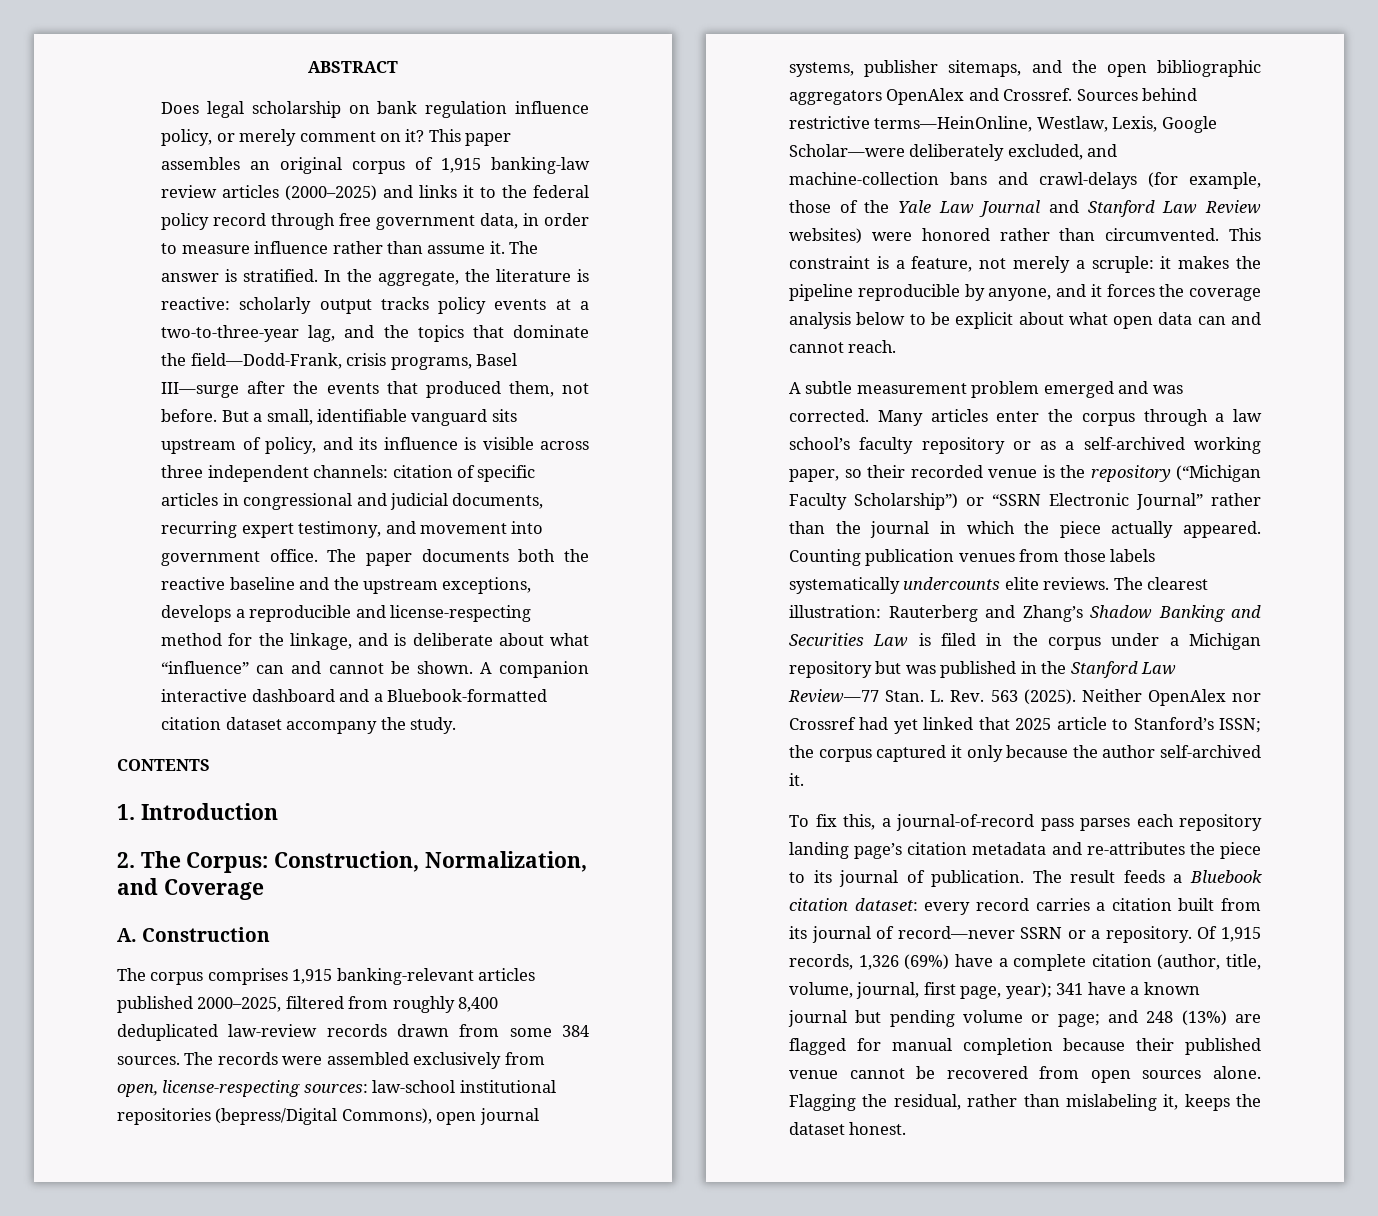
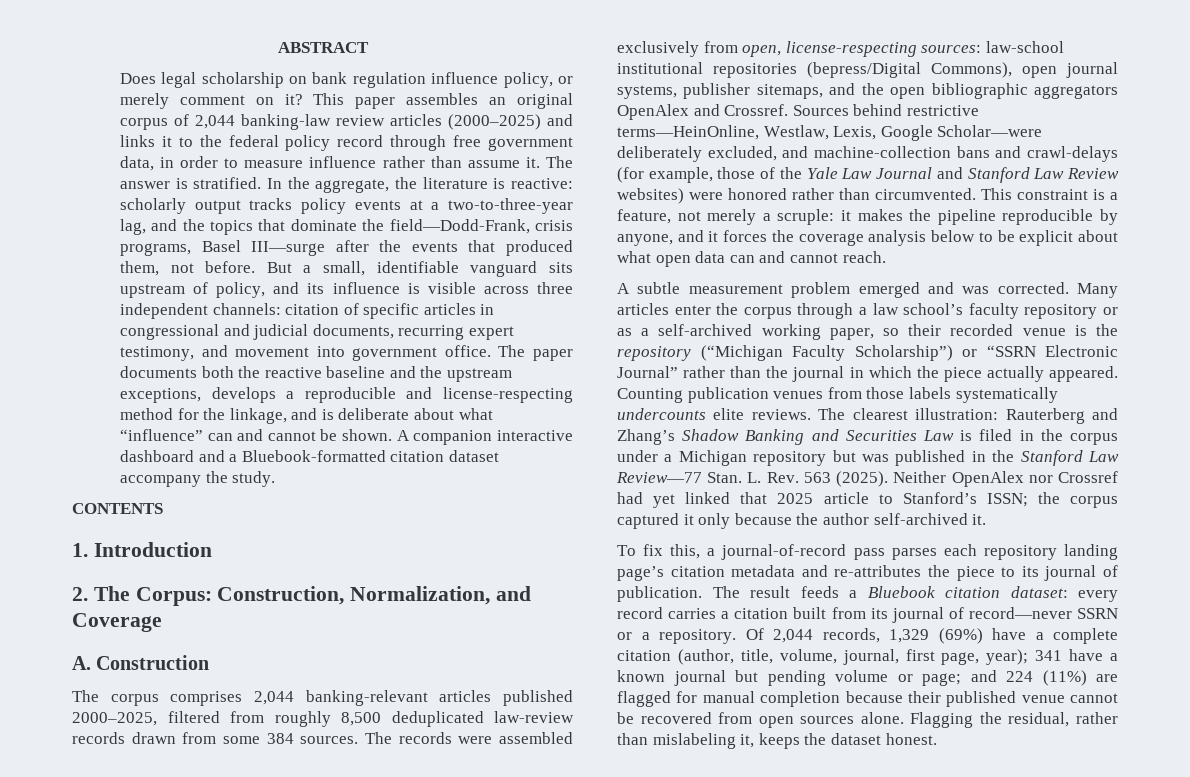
[441,158,482,173] 1,915 -> [194,115,235,129] 2,044
[292,969,333,984] 1,915 -> [253,691,294,705] 2,044
[458,997,499,1012] 8,400 -> [341,712,381,726] 8,500
[1221,927,1261,942] [789,954,899,970] 1,915 records, 1,326 -> [773,628,929,643] 2,044 records, 1,329
[1146,1010,1227,1026] 248 (13%) -> [1006,670,1087,686] 224 (11%)

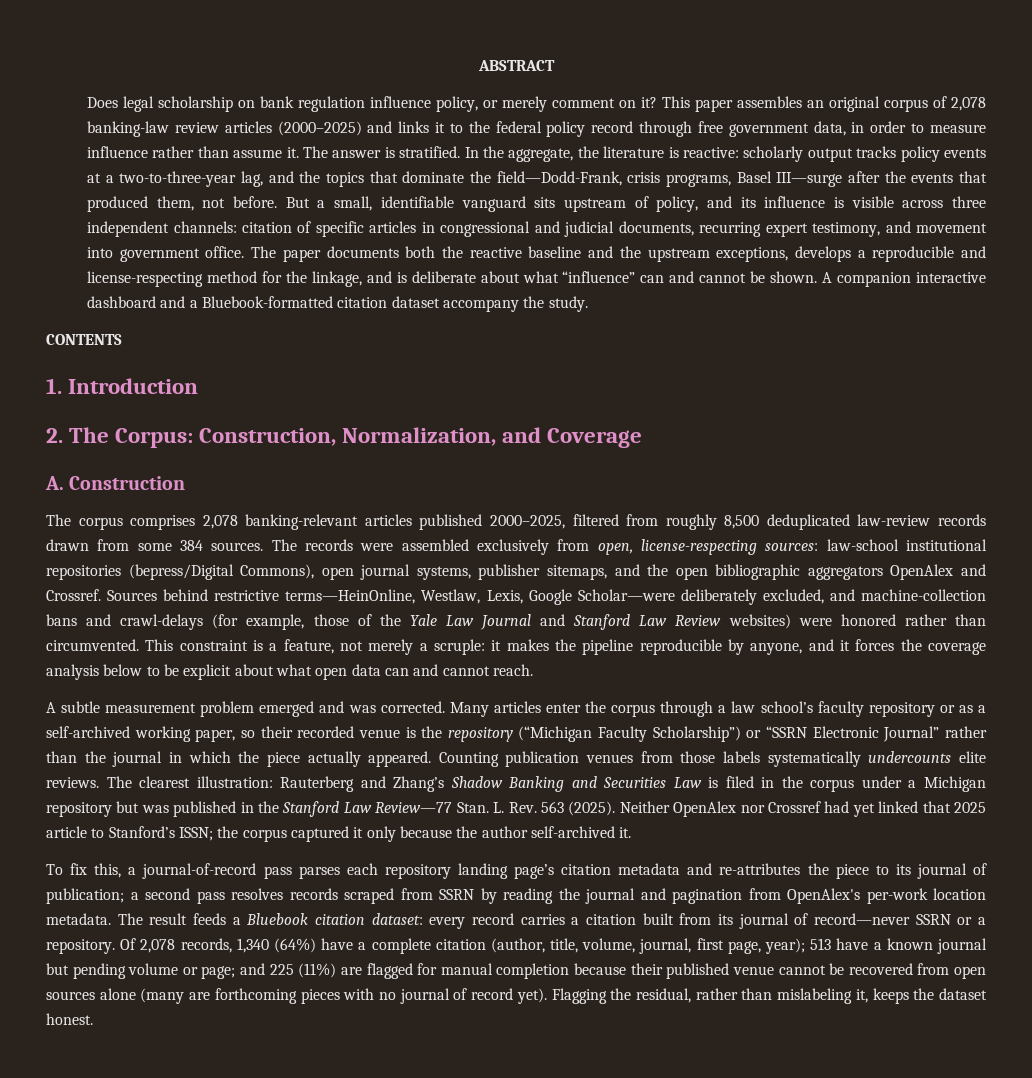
[194,115,235,129] 2,044 -> [950,97,986,111] 2,078
[253,691,294,705] 2,044 -> [202,515,238,529] 2,078
[617,586,702,602] publication. -> [46,888,986,904] [46,913,111,925] publication; a second pass resolves records scraped from SSRN by reading the journal and pagination from OpenAlex's per-work location metadata.
[773,628,983,644] 2,044 records, 1,329 (69%) -> [140,938,316,953] 2,078 records, 1,340 (64%)
[1035,650,1063,661] 341 -> [810,938,832,950] 513
[1006,671,1033,682] 224 -> [269,964,294,975] 225
[860,712,904,724] alone. -> [99,988,547,1004] alone (many are forthcoming pieces with no journal of record yet).

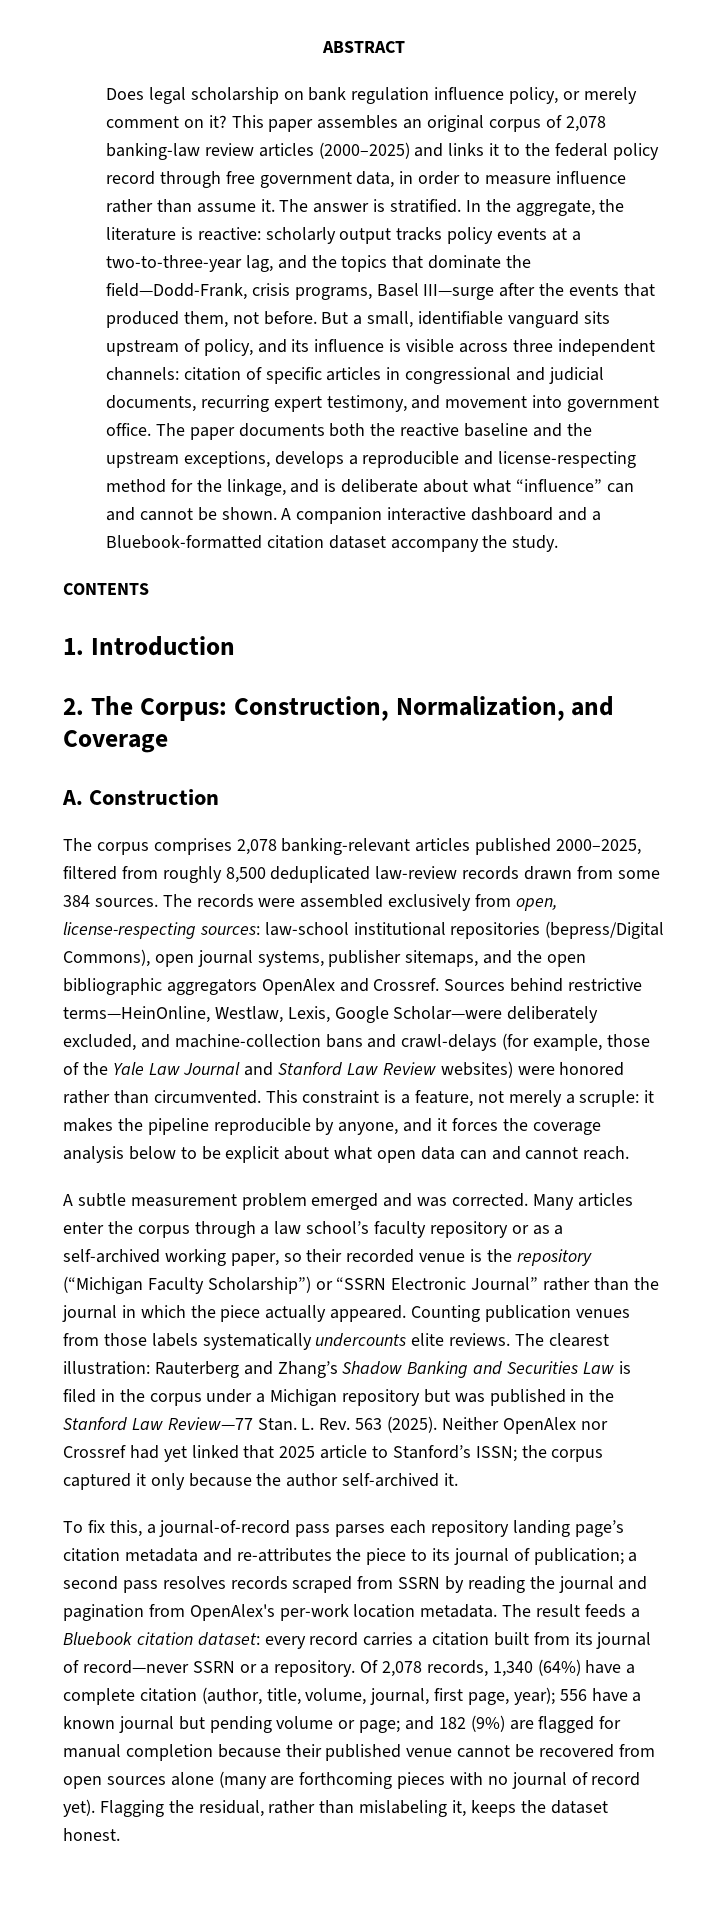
[810,938,832,950] 513 -> [559,1689,587,1701] 556
[269,963,337,978] 225 (11%) -> [438,1715,505,1732] 182 (9%)

